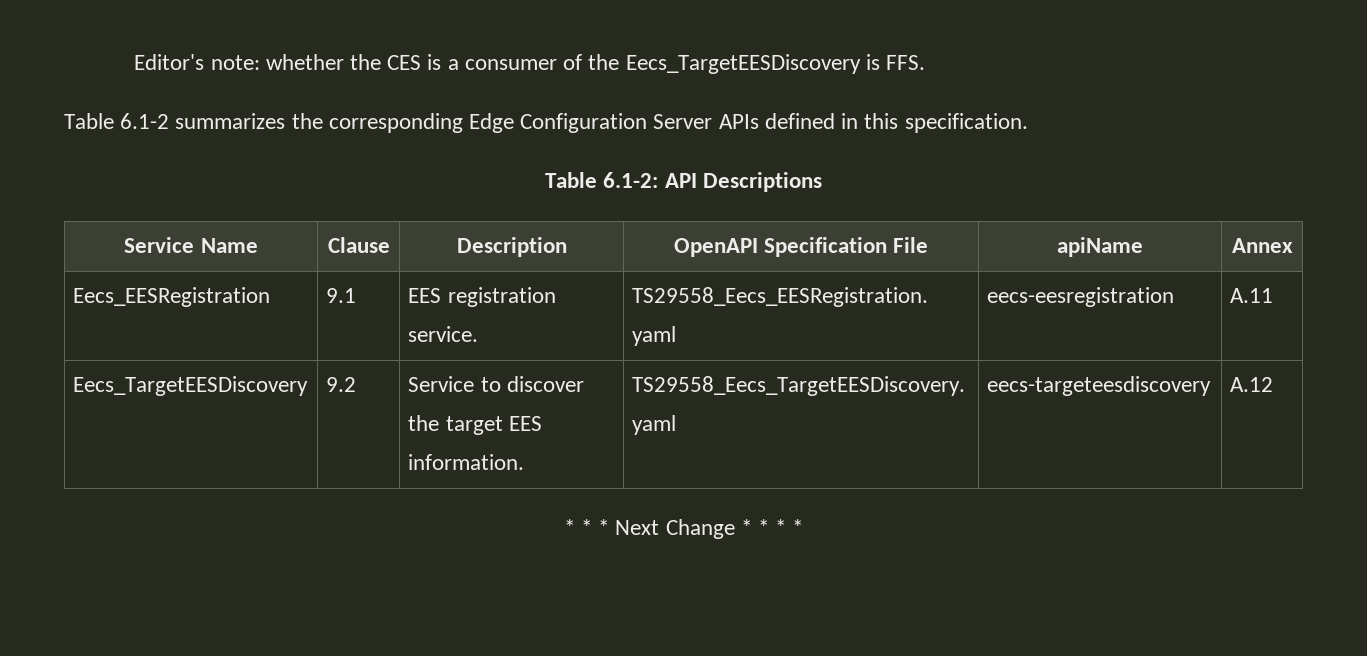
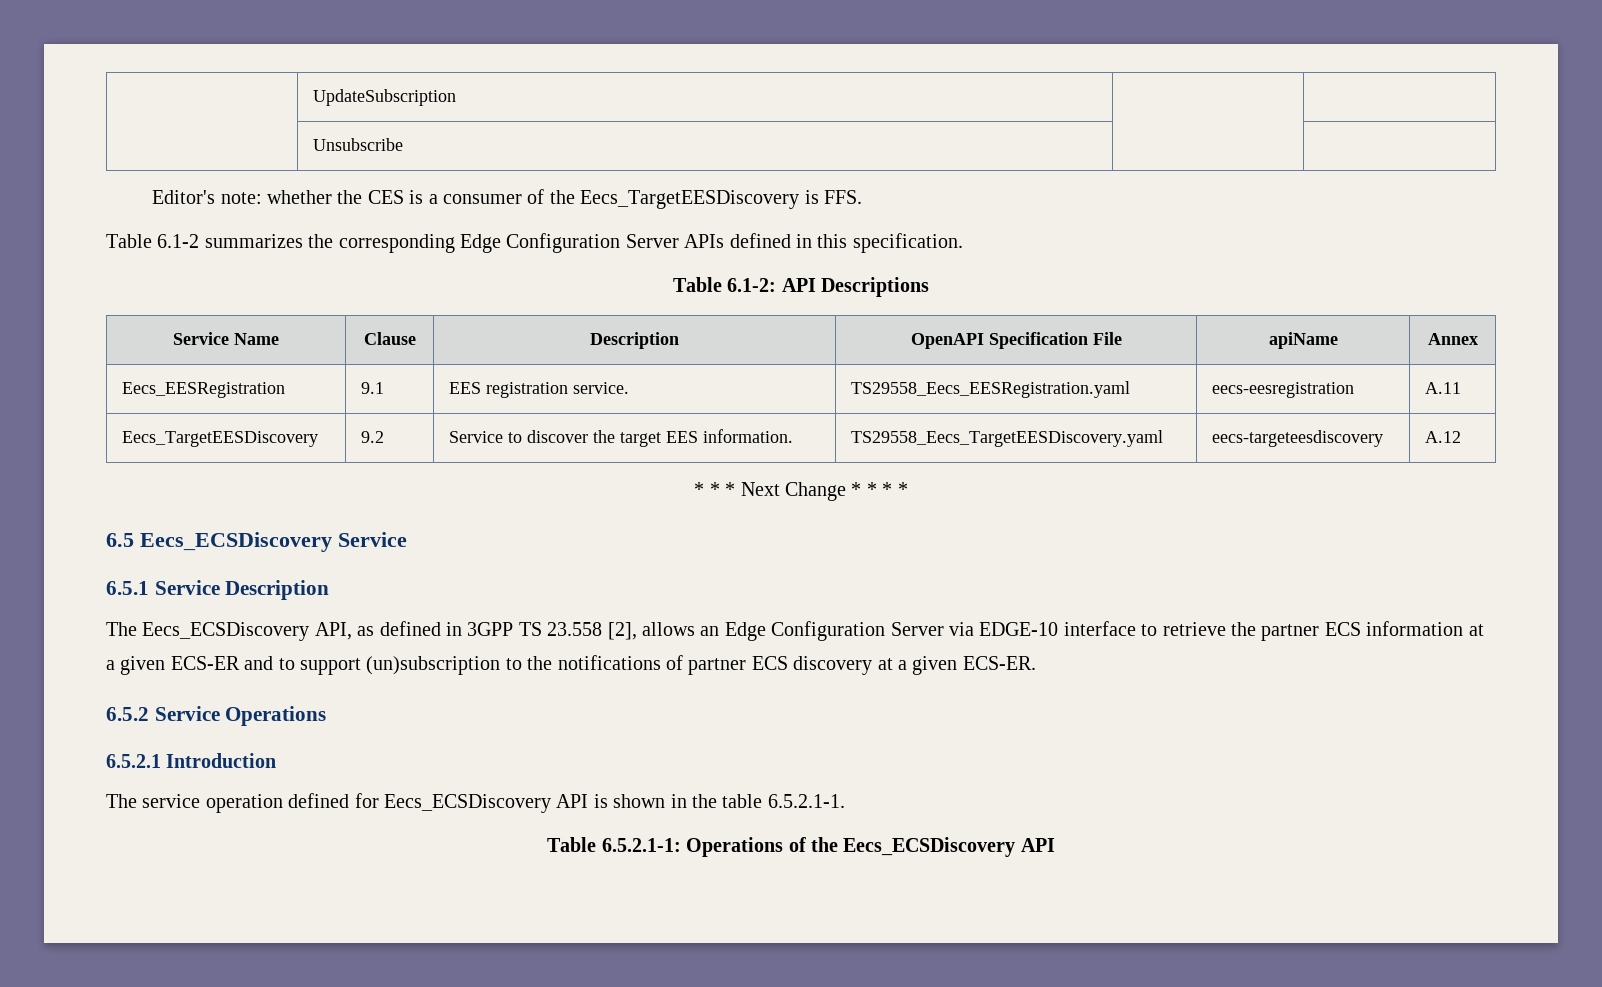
(134, 62) none -> [312,89,456,106] [312,138,403,151] | UpdateSubscription | | // | Unsubscribe | | //
(804, 527) none -> [106,532,407,552] [106,580,330,600] [106,621,1484,641] [106,655,1036,675] [106,706,327,726] [106,753,277,768] [106,793,845,813] [547,837,1055,857] // 6.5 Eecs_ECSDiscovery Service // 6.5.1 Service Description // The Eecs_ECSDiscovery API, as defined in 3GPP TS 23.558 [2], allows an Edge Configuration Server via EDGE-10 interface to retrieve the partner ECS information at a given ECS-ER and to support (un)subscription to the notifications of partner ECS discovery at a given ECS-ER. // 6.5.2 Service Operations // 6.5.2.1 Introduction // The service operation defined for Eecs_ECSDiscovery API is shown in the table 6.5.2.1-1. // Table 6.5.2.1-1: Operations of the Eecs_ECSDiscovery API

